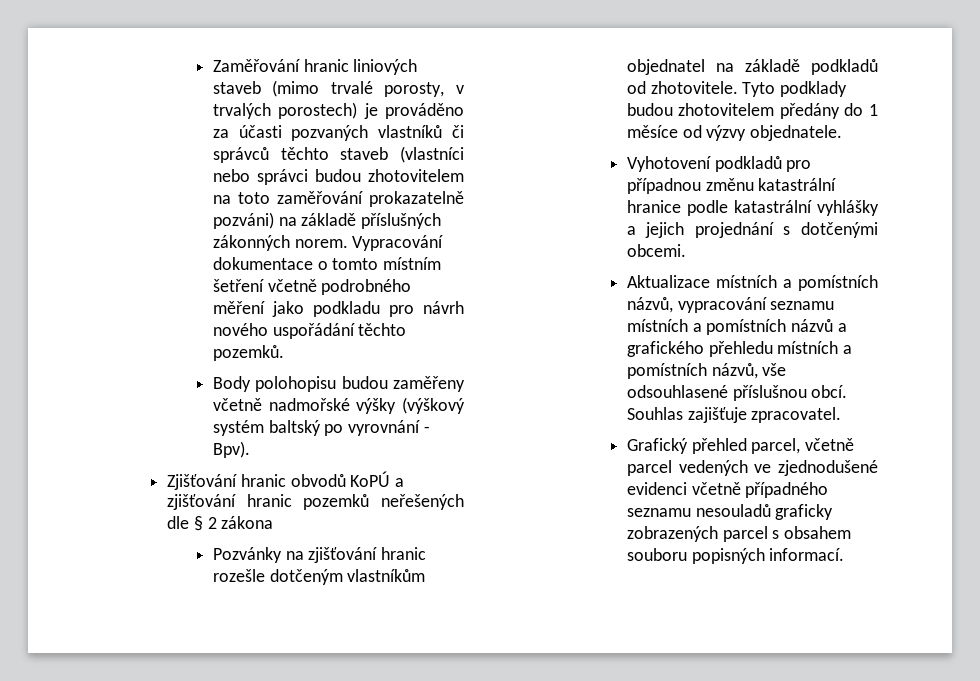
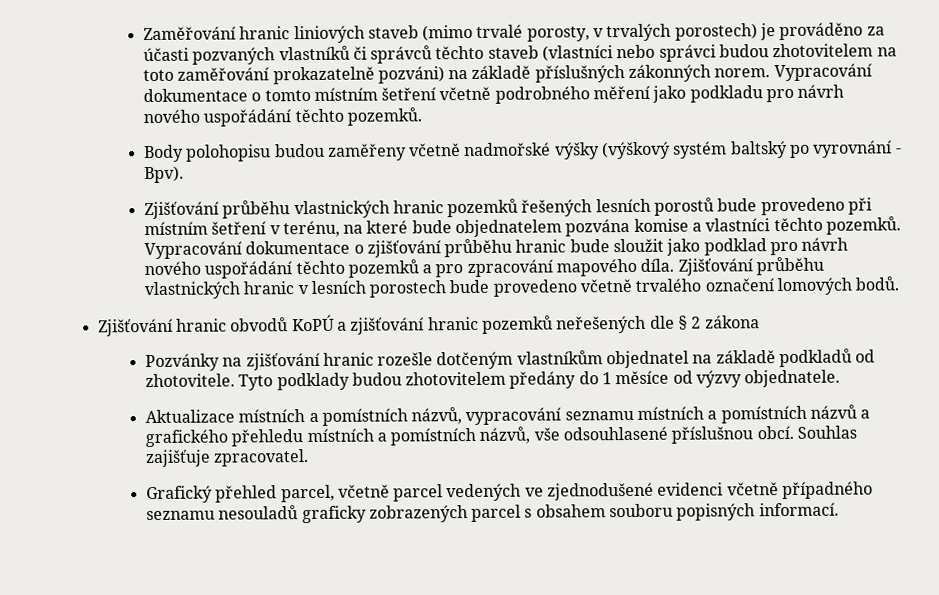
(250, 449) none -> [143,197,873,220] [143,216,902,238] [143,237,849,260] [143,256,825,279] [143,276,900,300] // Zjišťování průběhu vlastnických hranic pozemků řešených lesních porostů bude provedeno při místním šetření v terénu, na které bude objednatelem pozvána komise a vlastníci těchto pozemků. Vypracování dokumentace o zjišťování průběhu hranic bude sloužit jako podklad pro návrh nového uspořádání těchto pozemků a pro zpracování mapového díla. Zjišťování průběhu vlastnických hranic v lesních porostech bude provedeno včetně trvalého označení lomových bodů.
[626,156,812,172] [626,178,837,194] [626,200,879,216] [626,222,878,238] [626,244,686,257] // Vyhotovení podkladů pro případnou změnu katastrální hranice podle katastrální vyhlášky a jejich projednání s dotčenými obcemi. -> (841, 378) none

